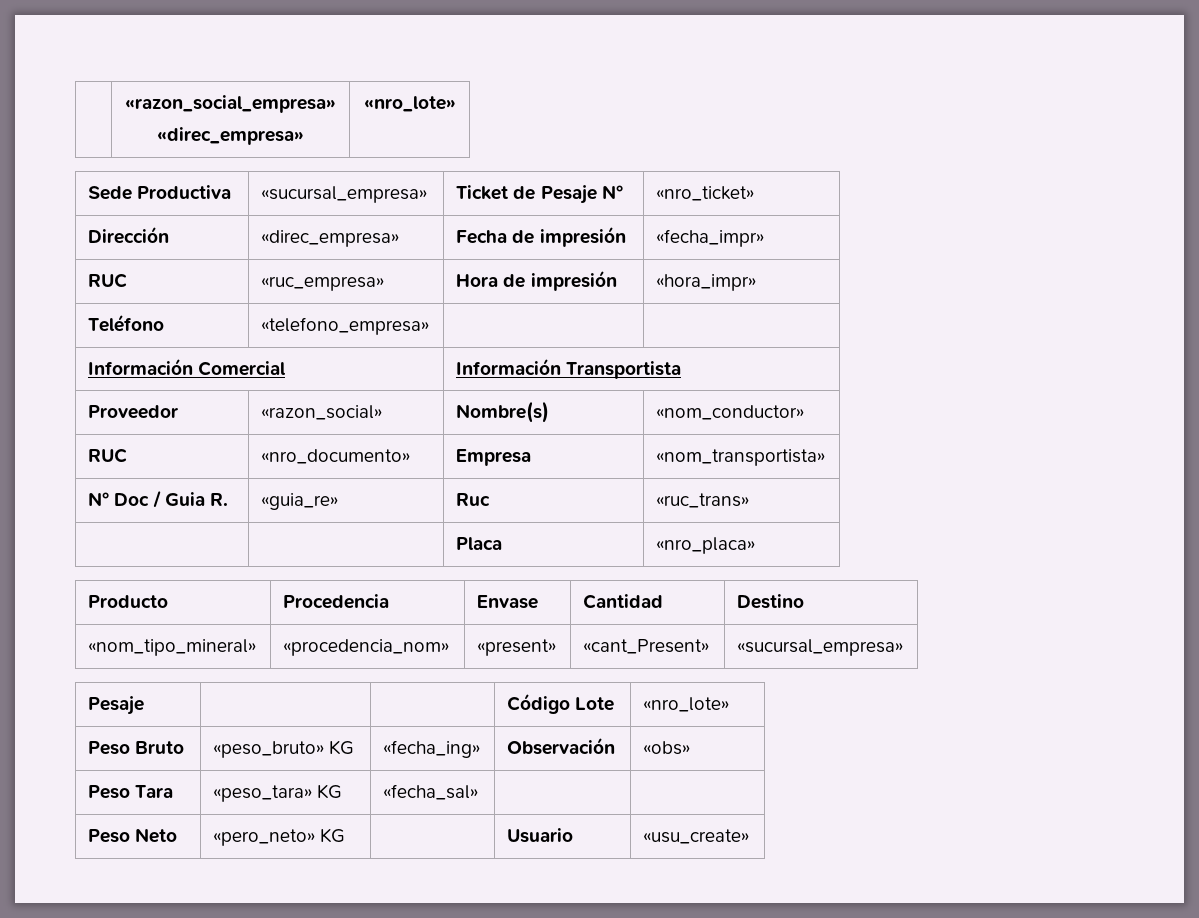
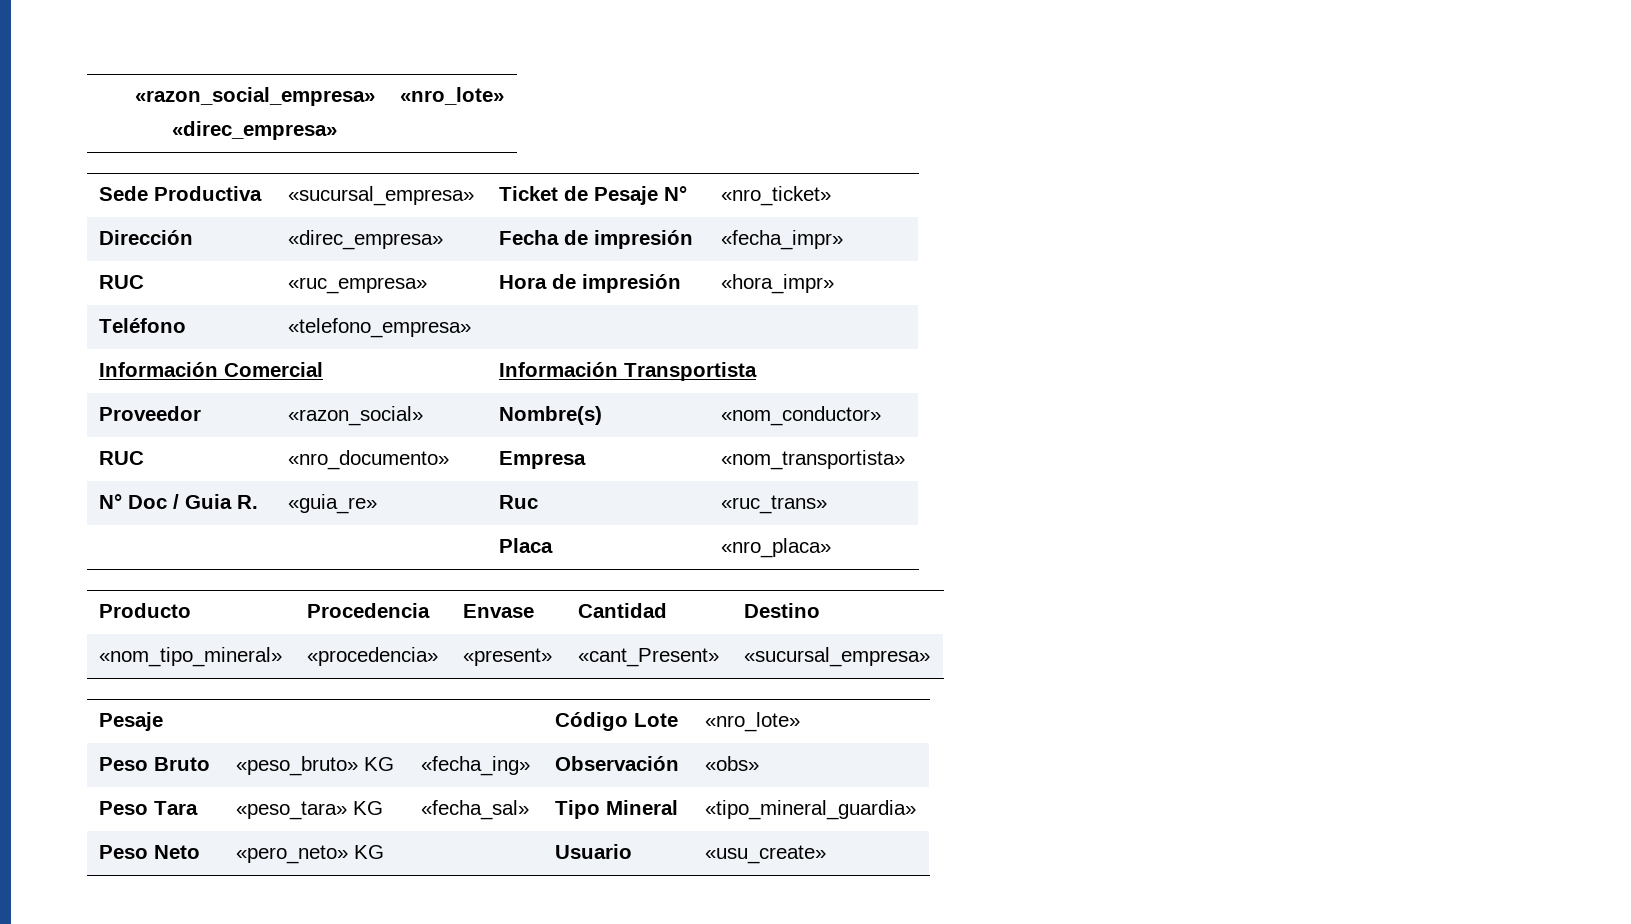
[283,639,450,656] «procedencia_nom» -> [307,647,439,666] «procedencia»
(479, 792) | -> [555,800,679,819] [705,800,917,820] Tipo Mineral | «tipo_mineral_guardia»

